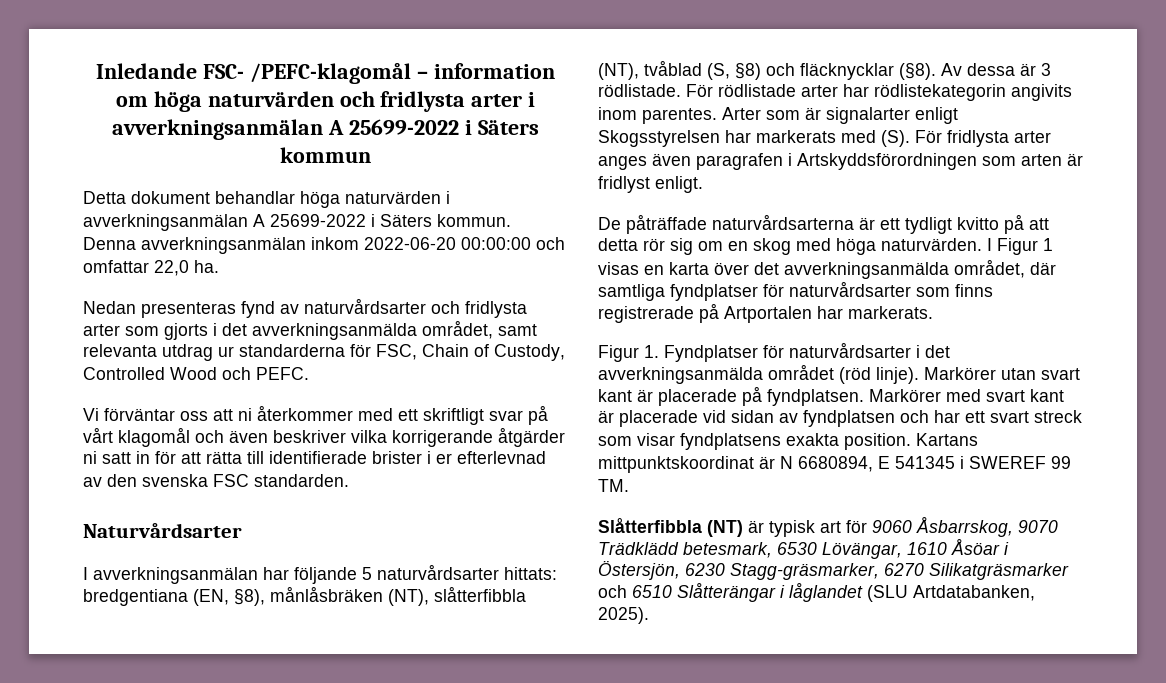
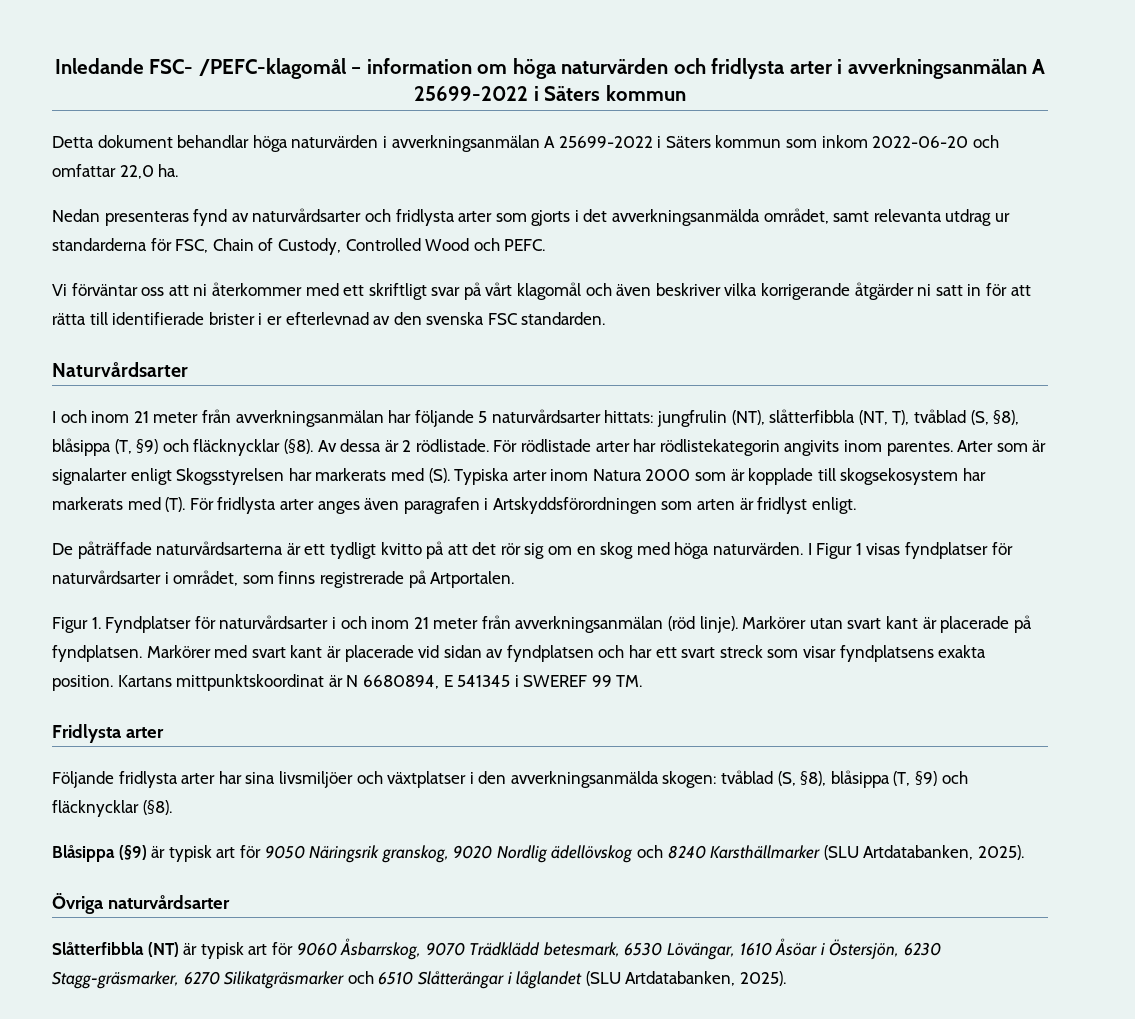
[437,214,511,227] [83,237,306,254] kommun. Denna avverkningsanmälan -> [715,135,818,148] kommun som
[461,237,531,250] 00:00:00 -> (969, 142) none
(88, 573) none -> [60,409,231,423] och inom 21 meter från
[83,586,526,606] [598,60,761,80] bredgentiana (EN, §8), månlåsbräken (NT), slåtterfibbla (NT), tvåblad (S, §8) -> [657,409,1020,427] [52,438,159,456] jungfrulin (NT), slåtterfibbla (NT, T), tvåblad (S, §8), blåsippa (T, §9)
[1041,63,1051,76] 3 -> [402,440,412,452] 2
(910, 138) none -> [454,468,987,485] [52,497,186,512] Typiska arter inom Natura 2000 som är kopplade till skogsekosystem har markerats med (T).
[598,238,638,251] detta -> [472,542,497,555] det
[644,259,1056,279] [598,284,665,301] en karta över det avverkningsanmälda området, där samtliga -> (901, 549) none
(911, 289) none -> [164,570,239,586] i området,
[724,306,933,323] Artportalen har markerats. -> [430,571,515,588] Artportalen.
[925,345,950,358] [598,364,834,384] det avverkningsanmälda området -> [340,615,664,633] och inom 21 meter från avverkningsanmälan
(629, 485) none -> [52,724,164,743] [52,770,968,788] [52,800,172,817] [52,845,1025,863] [52,893,230,914] // Fridlysta arter // Följande fridlysta arter har sina livsmiljöer och växtplatser i den avverkningsanmälda skogen: tvåblad (S, §8), blåsippa (T, §9) och fläcknycklar (§8). // Blåsippa (§9) är typisk art för 9050 Näringsrik granskog, 9020 Nordlig ädellövskog och 8240 Karsthällmarker (SLU Artdatabanken, 2025). // Övriga naturvårdsarter

